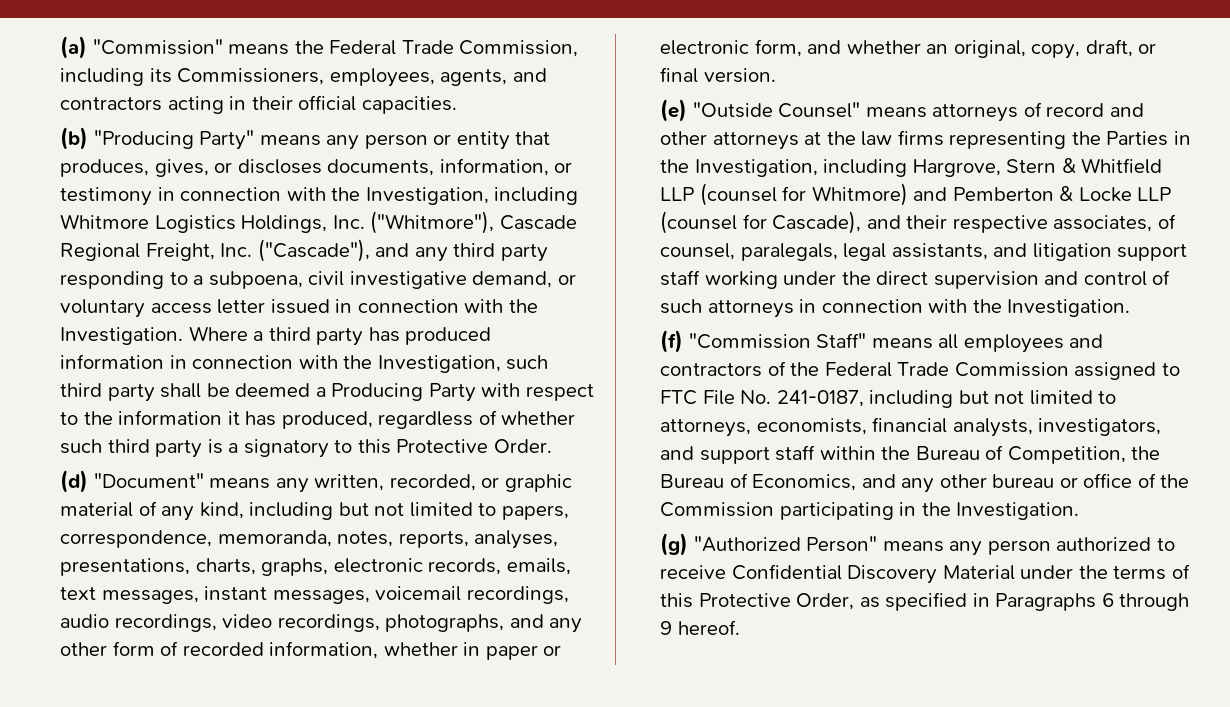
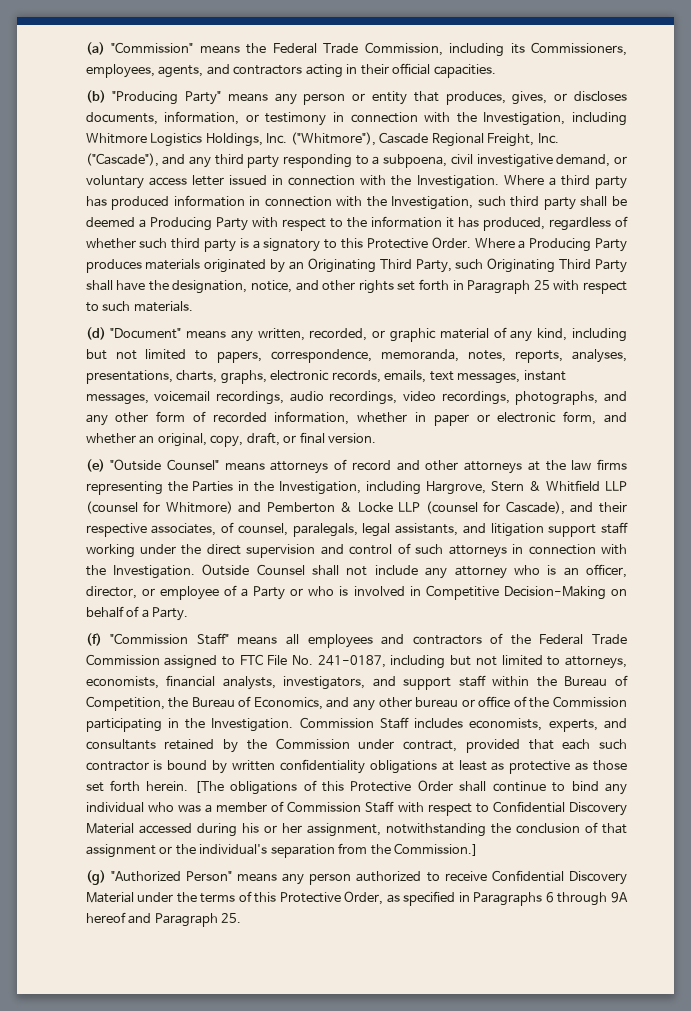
(552, 446) none -> [474,238,627,252] [85,258,627,273] [85,279,627,294] [85,301,193,312] Where a Producing Party produces materials originated by an Originating Third Party, such Originating Third Party shall have the designation, notice, and other rights set forth in Paragraph 25 with respect to such materials.
(1131, 308) none -> [202,564,627,579] [85,585,627,600] [85,606,189,621] Outside Counsel shall not include any attorney who is an officer, director, or employee of a Party or who is involved in Competitive Decision-Making on behalf of a Party.
(1080, 511) none -> [299,717,627,732] [85,738,627,753] [85,759,627,774] [85,780,627,795] [85,801,627,816] [85,822,627,837] [85,843,479,858] Commission Staff includes economists, experts, and consultants retained by the Commission under contract, provided that each such contractor is bound by written confidentiality obligations at least as protective as those set forth herein. [The obligations of this Protective Order shall continue to bind any individual who was a member of Commission Staff with respect to Confidential Discovery Material accessed during his or her assignment, notwithstanding the conclusion of that assignment or the individual's separation from the Commission.]
[660,620,740,635] 9 hereof. -> [611,892,628,903] [85,912,242,927] 9A hereof and Paragraph 25.

